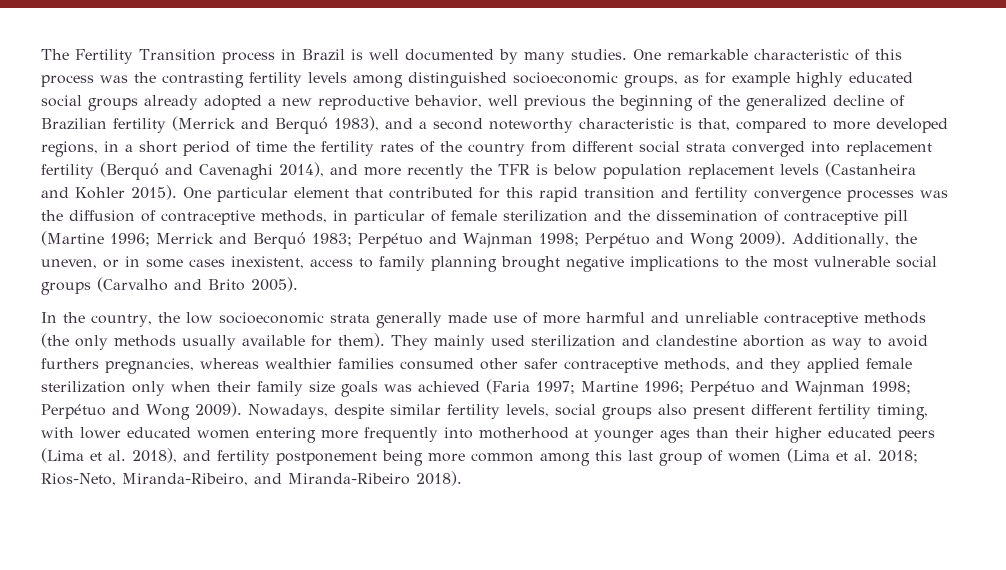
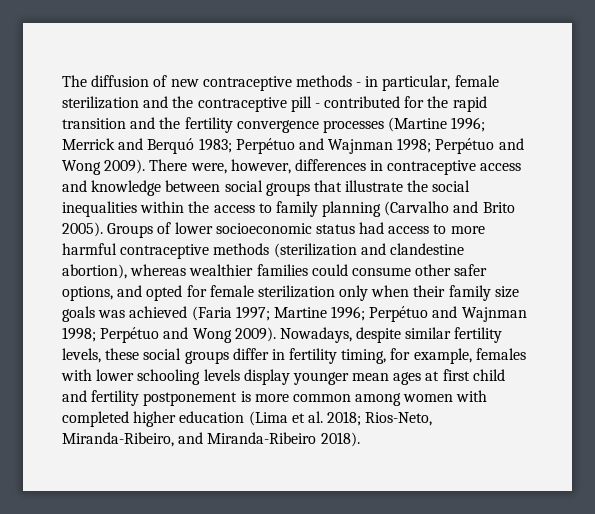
[75,49,902,64] [41,72,913,88] [41,95,905,111] [41,116,948,134] [41,141,932,157] [41,162,916,180] [41,185,948,203] [41,210,908,225] Fertility Transition process in Brazil is well documented by many studies. One remarkable characteristic of this process was the contrasting fertility levels among distinguished socioeconomic groups, as for example highly educated social groups already adopted a new reproductive behavior, well previous the beginning of the generalized decline of Brazilian fertility (Merrick and Berquó 1983), and a second noteworthy characteristic is that, compared to more developed regions, in a short period of time the fertility rates of the country from different social strata converged into replacement fertility (Berquó and Cavenaghi 2014), and more recently the TFR is below population replacement levels (Castanheira and Kohler 2015). One particular element that contributed for this rapid transition and fertility convergence processes was the diffusion of contraceptive methods, in particular of female sterilization and the dissemination of contraceptive pill -> [91,75,499,91] [62,96,487,112] [62,117,384,133] diffusion of new contraceptive methods - in particular, female sterilization and the contraceptive pill - contributed for the rapid transition and the fertility convergence processes
[791,233,917,248] [41,256,937,272] [41,277,298,295] [41,312,926,328] [41,333,928,350] [41,358,860,374] Additionally, the uneven, or in some cases inexistent, access to family planning brought negative implications to the most vulnerable social groups (Carvalho and Brito 2005). // In the country, the low socioeconomic strata generally made use of more harmful and unreliable contraceptive methods (the only methods usually available for them). They mainly used sterilization and clandestine abortion as way to avoid furthers pregnancies, whereas wealthier families consumed other safer contraceptive methods, and they applied -> [149,159,522,175] [62,180,471,196] [62,201,515,217] [62,222,485,238] [62,243,464,259] [62,264,488,279] [62,285,207,301] There were, however, differences in contraceptive access and knowledge between social groups that illustrate the social inequalities within the access to family planning (Carvalho and Brito 2005). Groups of lower socioeconomic status had access to more harmful contraceptive methods (sterilization and clandestine abortion), whereas wealthier families could consume other safer options, and opted for
[554,404,928,420] [41,427,935,443] [41,448,177,463] social groups also present different fertility timing, with lower educated women entering more frequently into motherhood at younger ages than their higher educated peers (Lima et al. 2018), -> [105,348,526,364] [61,369,505,385] these social groups differ in fertility timing, for example, females with lower schooling levels display younger mean ages at first child
[382,450,423,466] being -> [240,391,251,402] is
[595,450,781,466] this last group of women -> [403,390,488,402] [62,411,245,427] women with completed higher education

